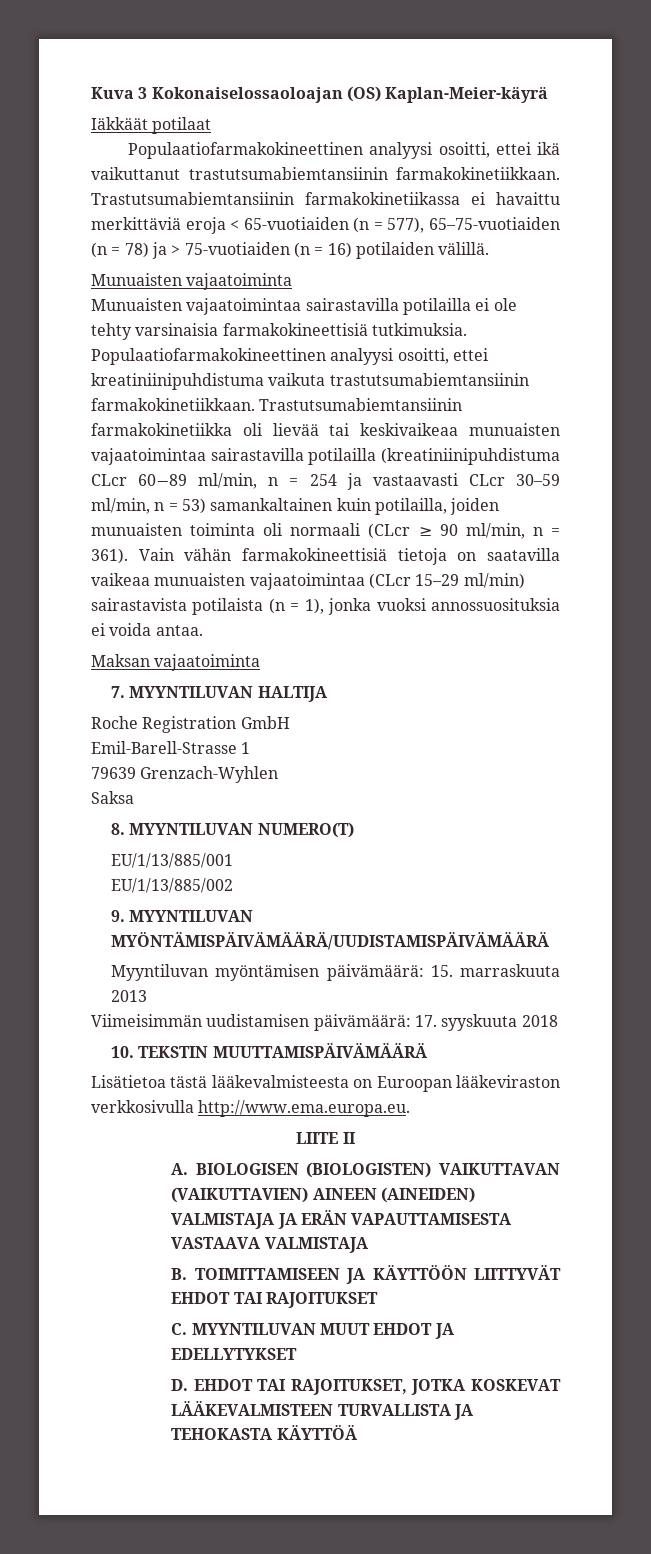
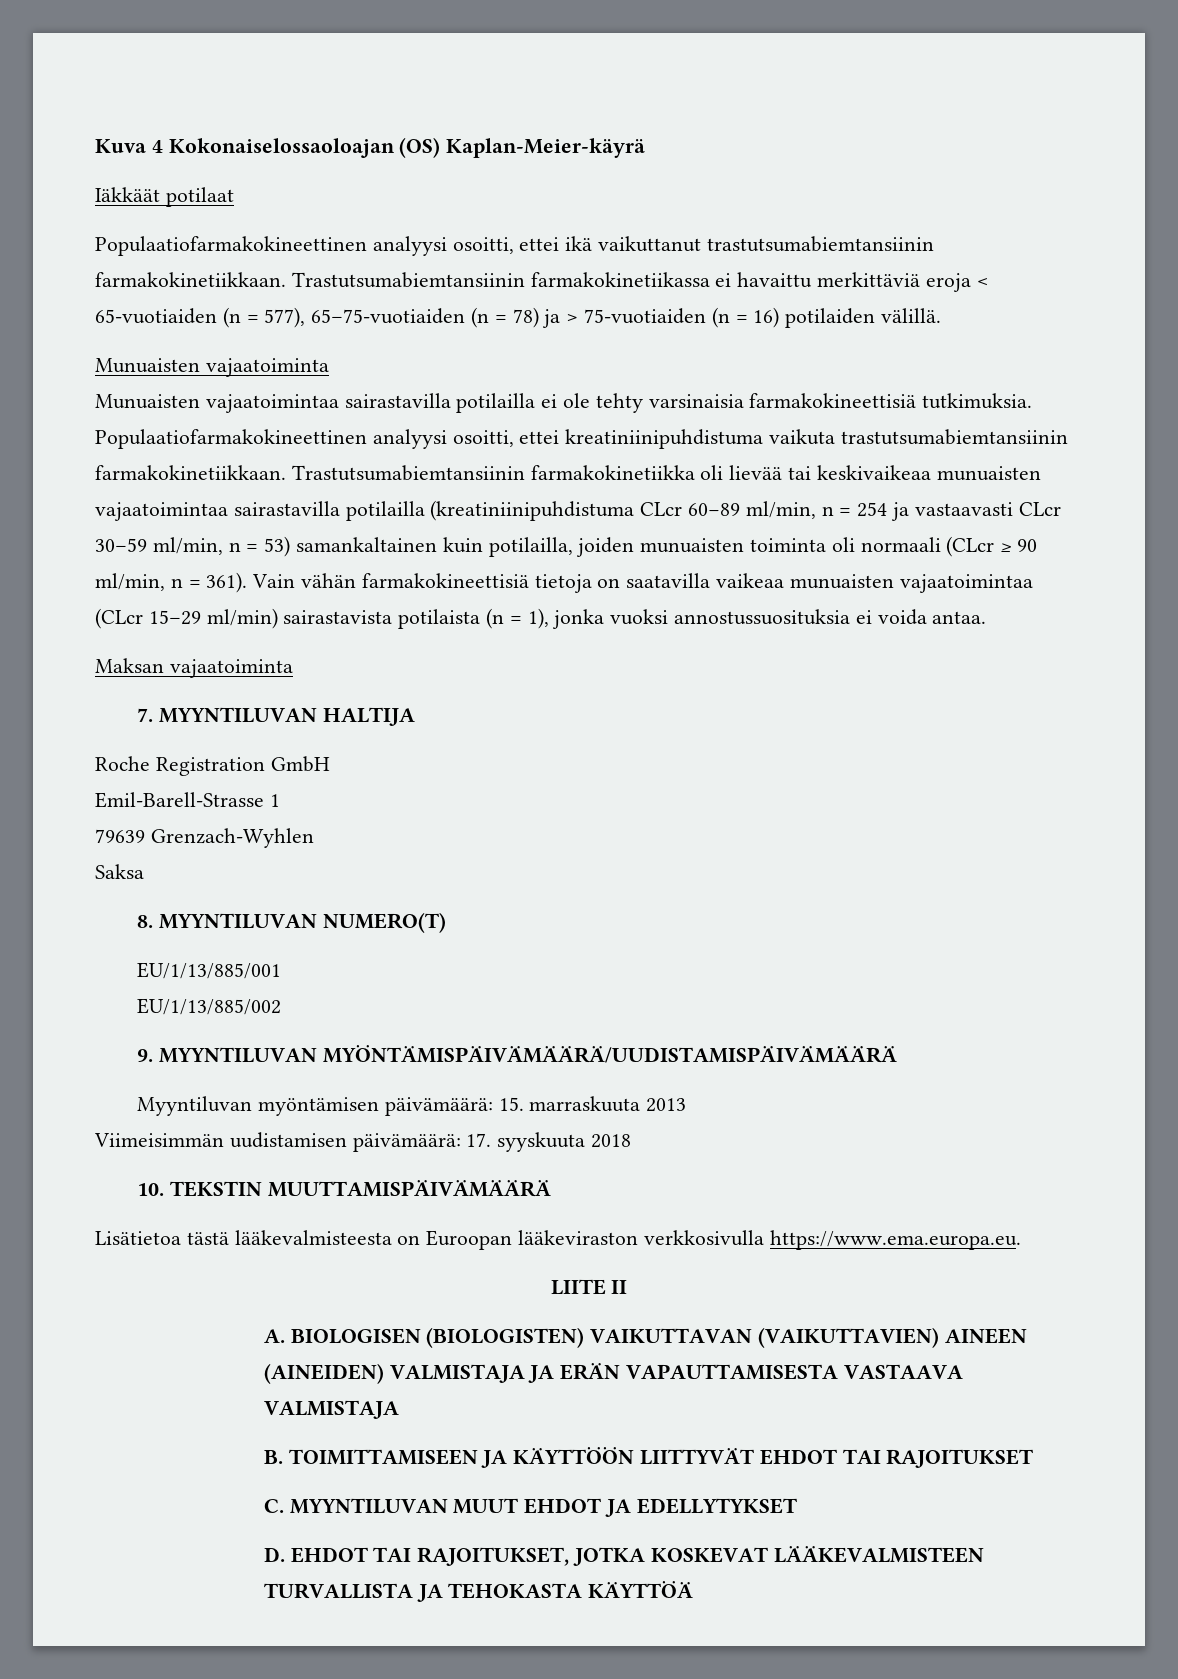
[138,87,148,99] 3 -> [151,140,163,153] 4
[431,598,560,611] annossuosituksia -> [674,609,851,625] annostussuosituksia
[198,1100,411,1117] http://www.ema.europa.eu. -> [769,1230,1021,1250] https://www.ema.europa.eu.

